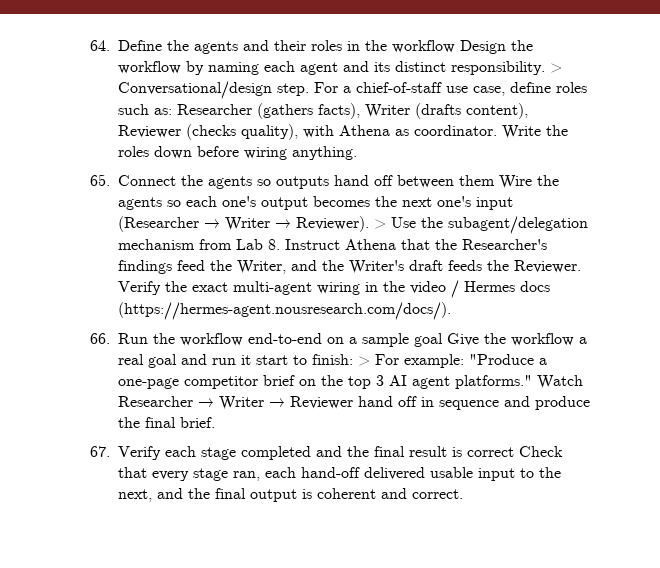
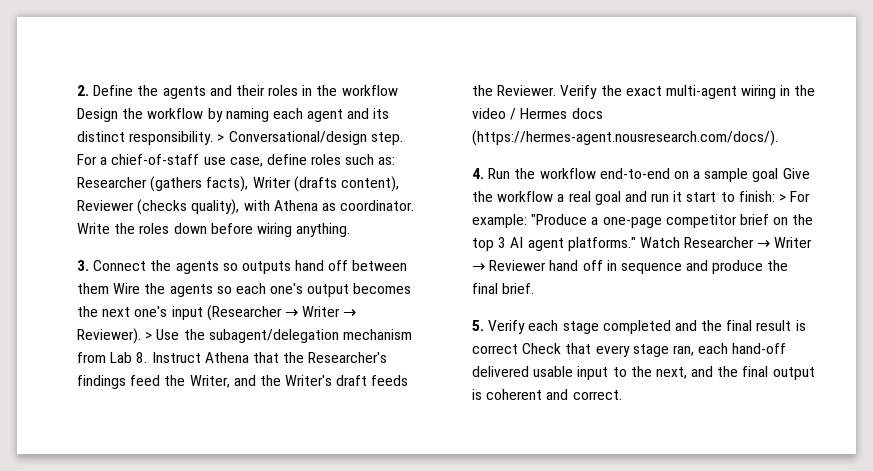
[90,40,111,51] 64. -> [76,85,89,96] 2.
[90,174,111,186] 65. -> [76,260,89,271] 3.
[90,333,111,344] 66. -> [471,168,484,179] 4.
[90,446,111,457] 67. -> [471,320,484,331] 5.

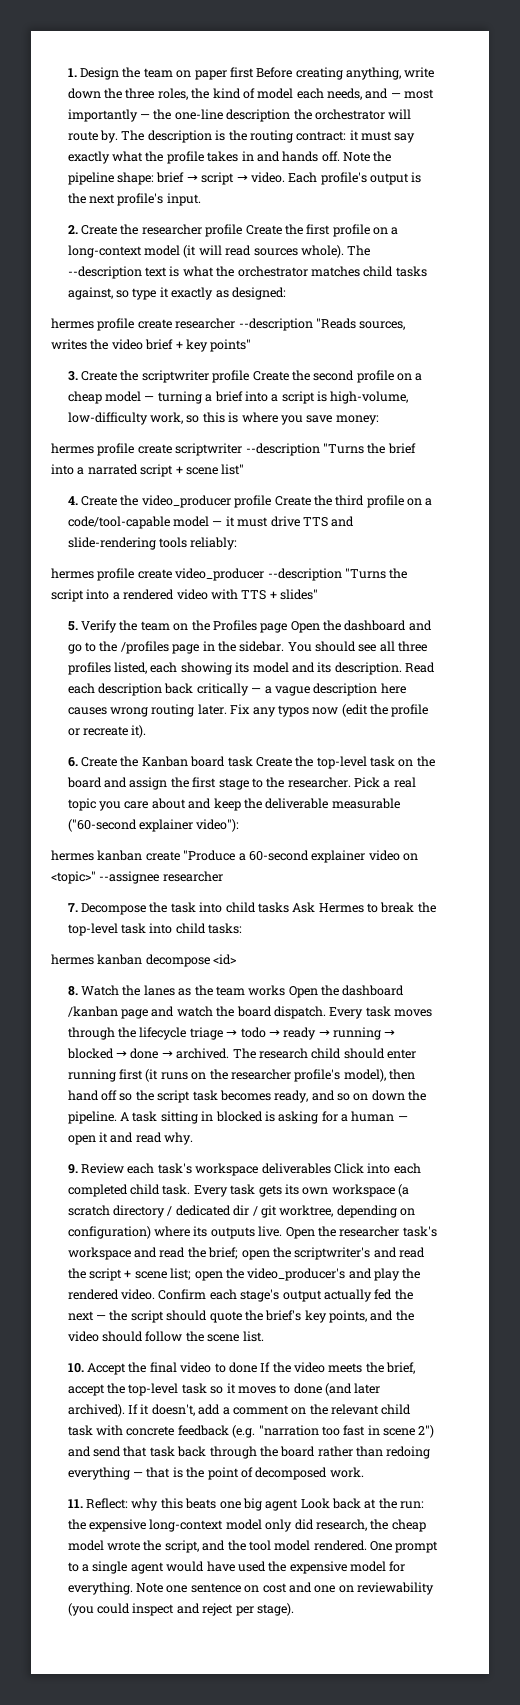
[76,85,398,99] [76,108,390,122] [76,131,403,145] [76,154,396,167] [76,176,399,192] [76,199,415,215] [76,223,351,237] [76,260,408,274] [76,283,412,297] [76,305,357,321] [76,328,412,344] [76,352,388,363] [76,375,409,389] [471,85,816,99] [471,108,603,120] [471,130,778,146] [471,168,810,182] [471,191,811,205] [471,214,814,228] [471,237,813,251] [471,260,789,274] [471,283,535,294] [471,320,806,334] [471,343,787,357] [471,366,815,380] [471,389,622,400] 2. Define the agents and their roles in the workflow Design the workflow by naming each agent and its distinct responsibility. > Conversational/design step. For a chief-of-staff use case, define roles such as: Researcher (gathers facts), Writer (drafts content), Reviewer (checks quality), with Athena as coordinator. Write the roles down before wiring anything. // 3. Connect the agents so outputs hand off between them Wire the agents so each one's output becomes the next one's input (Researcher → Writer → Reviewer). > Use the subagent/delegation mechanism from Lab 8. Instruct Athena that the Researcher's findings feed the Writer, and the Writer's draft feeds the Reviewer. Verify the exact multi-agent wiring in the video / Hermes docs (https://hermes-agent.nousresearch.com/docs/). // 4. Run the workflow end-to-end on a sample goal Give the workflow a real goal and run it start to finish: > For example: "Produce a one-page competitor brief on the top 3 AI agent platforms." Watch Researcher → Writer → Reviewer hand off in sequence and produce the final brief. // 5. Verify each stage completed and the final result is correct Check that every stage ran, each hand-off delivered usable input to the next, and the final output is coherent and correct. -> [67,67,435,80] [67,88,435,100] [67,109,412,122] [67,130,416,143] [67,151,392,164] [67,172,422,185] [67,193,201,206] [67,224,399,237] [67,245,371,258] [67,266,427,279] [67,287,286,300] [51,318,406,331] [51,339,252,352] [67,370,423,383] [67,391,409,404] [67,412,379,425] [51,443,416,456] [51,464,245,477] [67,495,433,508] [67,516,355,529] [67,537,238,550] [51,568,408,581] [51,589,318,602] [67,620,432,633] [67,641,428,654] [67,662,436,675] [67,683,406,696] [67,704,429,717] [67,725,147,738] [67,756,435,769] [66,777,416,790] [67,798,400,811] [67,819,240,832] [51,850,418,863] [51,871,223,884] [67,902,436,915] [67,923,243,936] [51,954,237,967] [67,985,405,998] [67,1006,433,1019] [67,1027,396,1040] [66,1048,417,1059] [67,1069,416,1082] [67,1090,427,1103] [67,1111,408,1124] [67,1132,194,1145] [67,1163,421,1176] [67,1184,410,1197] [67,1205,416,1218] [67,1226,437,1239] [67,1247,426,1260] [67,1268,421,1281] [67,1289,413,1302] [67,1310,414,1323] [67,1331,264,1342] [67,1362,416,1375] [67,1383,381,1396] [67,1404,412,1417] [67,1425,435,1438] [67,1446,431,1459] [67,1467,364,1480] [67,1498,425,1511] [67,1519,426,1532] [67,1540,439,1553] [67,1561,406,1574] [67,1582,435,1595] [67,1603,294,1616] 1. Design the team on paper first Before creating anything, write down the three roles, the kind of model each needs, and — most importantly — the one-line description the orchestrator will route by. The description is the routing contract: it must say exactly what the profile takes in and hands off. Note the pipeline shape: brief → script → video. Each profile's output is the next profile's input. // 2. Create the researcher profile Create the first profile on a long-context model (it will read sources whole). The --description text is what the orchestrator matches child tasks against, so type it exactly as designed: // hermes profile create researcher --description "Reads sources, writes the video brief + key points" // 3. Create the scriptwriter profile Create the second profile on a cheap model — turning a brief into a script is high-volume, low-difficulty work, so this is where you save money: // hermes profile create scriptwriter --description "Turns the brief into a narrated script + scene list" // 4. Create the video_producer profile Create the third profile on a code/tool-capable model — it must drive TTS and slide-rendering tools reliably: // hermes profile create video_producer --description "Turns the script into a rendered video with TTS + slides" // 5. Verify the team on the Profiles page Open the dashboard and go to the /profiles page in the sidebar. You should see all three profiles listed, each showing its model and its description. Read each description back critically — a vague description here causes wrong routing later. Fix any typos now (edit the profile or recreate it). // 6. Create the Kanban board task Create the top-level task on the board and assign the first stage to the researcher. Pick a real topic you care about and keep the deliverable measurable ("60-second explainer video"): // hermes kanban create "Produce a 60-second explainer video on <topic>" --assignee researcher // 7. Decompose the task into child tasks Ask Hermes to break the top-level task into child tasks: // hermes kanban decompose <id> // 8. Watch the lanes as the team works Open the dashboard /kanban page and watch the board dispatch. Every task moves through the lifecycle triage → todo → ready → running → blocked → done → archived. The research child should enter running first (it runs on the researcher profile's model), then hand off so the script task becomes ready, and so on down the pipeline. A task sitting in blocked is asking for a human — open it and read why. // 9. Review each task's workspace deliverables Click into each completed child task. Every task gets its own workspace (a scratch directory / dedicated dir / git worktree, depending on configuration) where its outputs live. Open the researcher task's workspace and read the brief; open the scriptwriter's and read the script + scene list; open the video_producer's and play the rendered video. Confirm each stage's output actually fed the next — the script should quote the brief's key points, and the video should follow the scene list. // 10. Accept the final video to done If the video meets the brief, accept the top-level task so it moves to done (and later archived). If it doesn't, add a comment on the relevant child task with concrete feedback (e.g. "narration too fast in scene 2") and send that task back through the board rather than redoing everything — that is the point of decomposed work. // 11. Reflect: why this beats one big agent Look back at the run: the expensive long-context model only did research, the cheap model wrote the script, and the tool model rendered. One prompt to a single agent would have used the expensive model for everything. Note one sentence on cost and one on reviewability (you could inspect and reject per stage).

